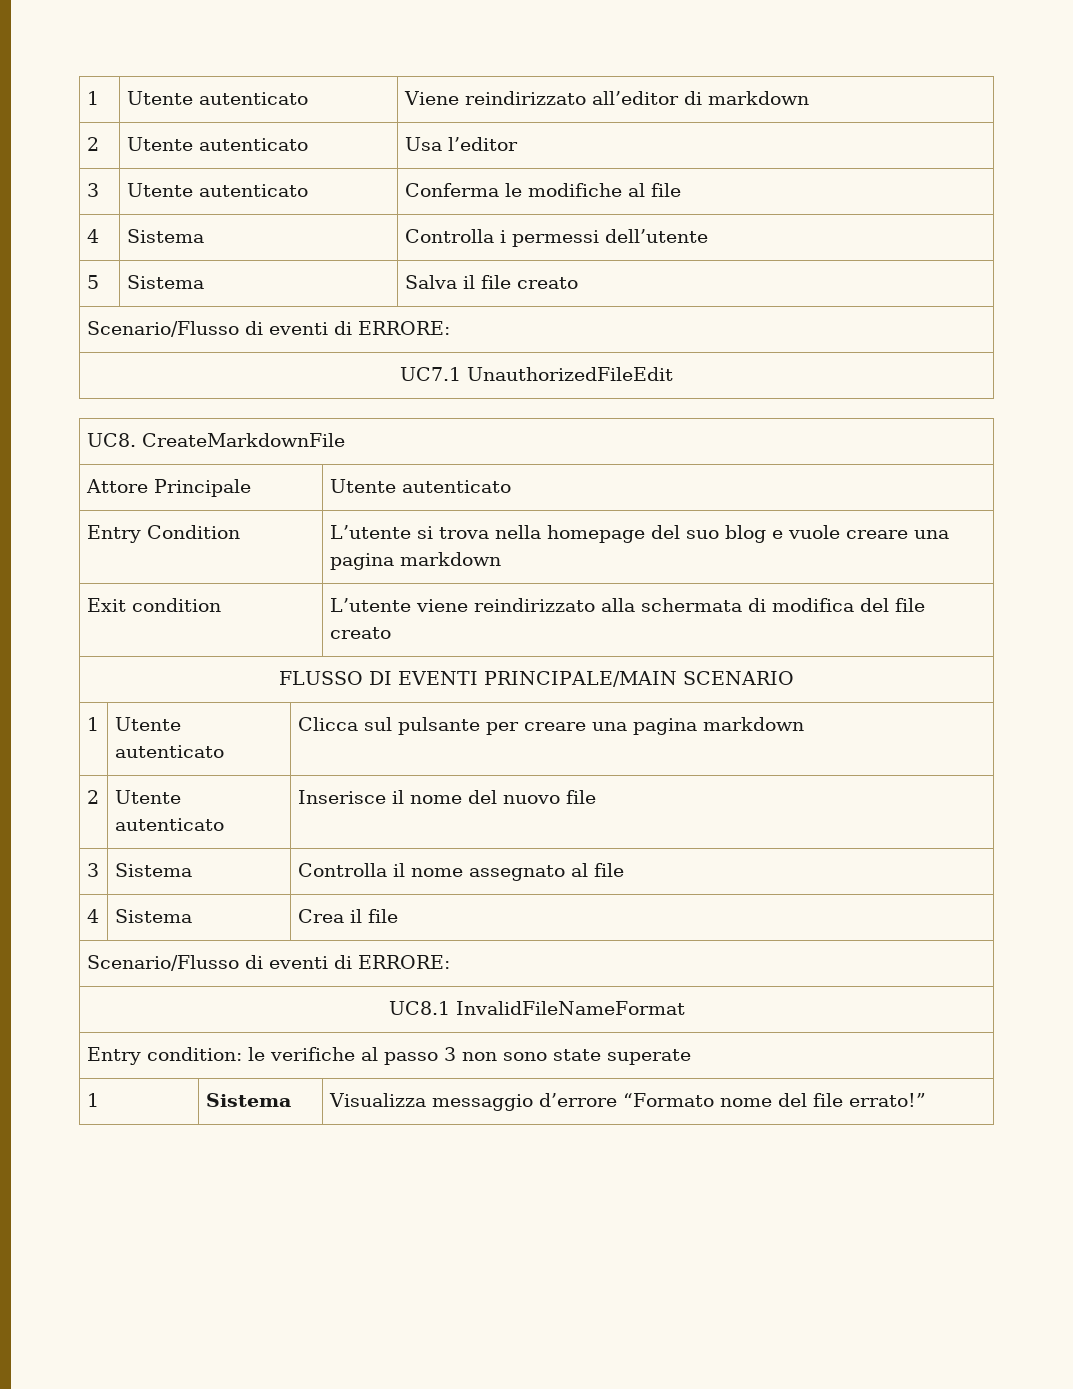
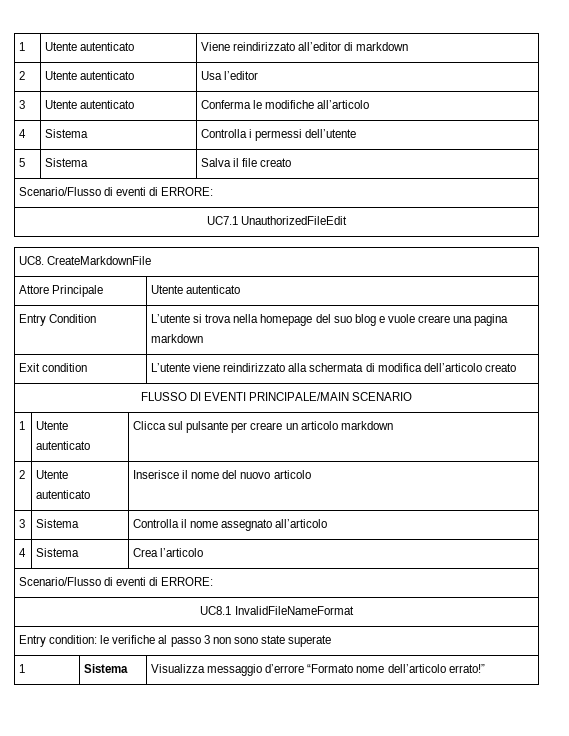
[627,183,681,197] al file -> [317,100,370,109] all’articolo
[859,598,925,612] del file -> [423,363,482,372] dell’articolo
[591,718,697,735] una pagina -> [285,421,338,430] un articolo
[565,790,596,804] file -> [273,470,311,479] articolo
[570,863,624,877] al file -> [275,519,328,528] all’articolo
[349,909,398,923] il file -> [160,548,204,557] l’articolo
[777,1093,843,1107] del file -> [387,664,446,673] dell’articolo

